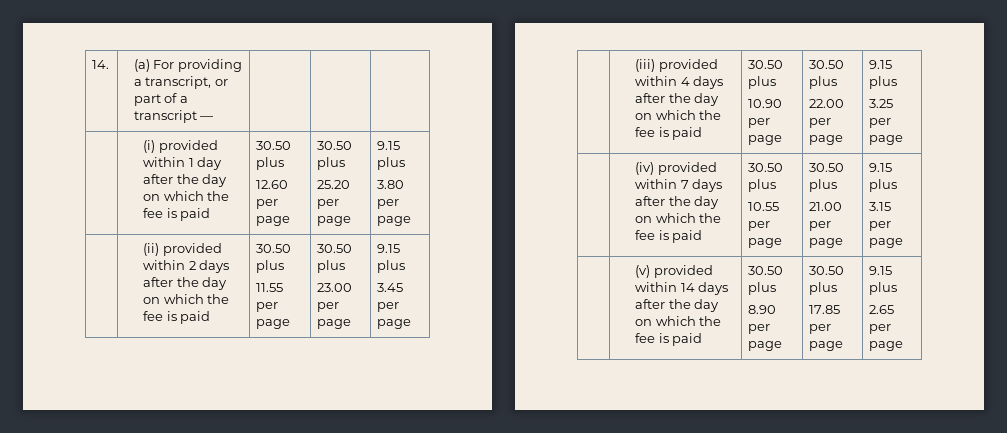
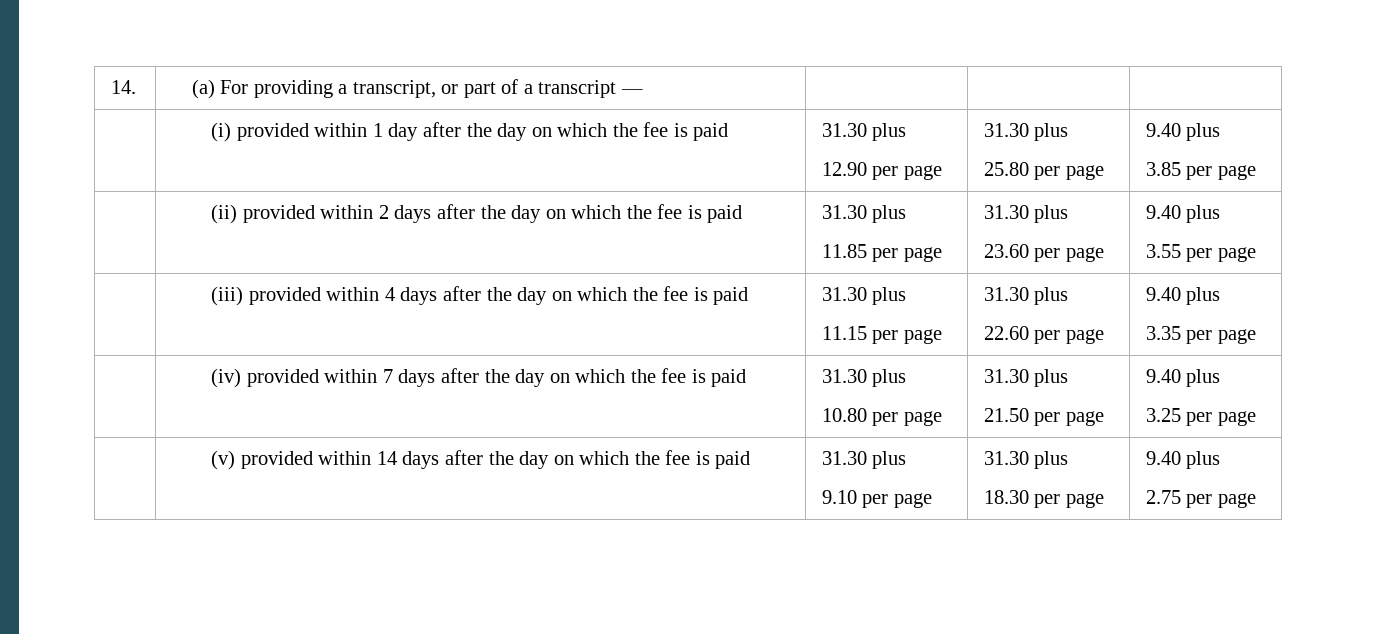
[256,141,292,150] [256,157,285,170] [256,180,289,189] [256,199,279,209] [256,216,291,226] [317,141,353,150] [317,157,346,170] [317,180,351,189] [317,199,340,209] [317,216,352,226] [377,141,401,150] [377,157,406,170] [377,180,405,189] 30.50 plus // 12.60 per page | 30.50 plus // 25.20 per page | 9.15 plus // 3.80 -> [821,123,907,141] [821,162,942,180] [983,123,1069,141] [983,162,1104,180] [1145,123,1221,141] [1145,162,1181,176] 31.30 plus // 12.90 per page | 31.30 plus // 25.80 per page | 9.40 plus // 3.85
[256,244,292,253] [256,260,285,273] [256,283,284,292] [256,302,279,312] [256,319,291,329] [317,244,353,253] [317,260,346,273] [317,283,353,292] [317,302,340,312] [317,319,352,329] [377,244,401,253] [377,260,406,273] [377,283,404,292] 30.50 plus // 11.55 per page | 30.50 plus // 23.00 per page | 9.15 plus // 3.45 -> [821,205,907,223] [821,244,942,262] [983,205,1069,223] [983,244,1104,262] [1145,205,1221,223] [1145,244,1181,258] 31.30 plus // 11.85 per page | 31.30 plus // 23.60 per page | 9.40 plus // 3.55
[748,60,784,69] [748,76,777,89] [748,99,783,108] [748,118,771,128] [748,135,783,145] [809,60,845,69] [809,76,838,89] [809,99,845,108] [809,118,832,128] [809,135,844,145] [869,60,893,69] [869,76,898,89] [869,99,894,108] 30.50 plus // 10.90 per page | 30.50 plus // 22.00 per page | 9.15 plus // 3.25 -> [821,287,907,305] [821,326,942,344] [983,287,1069,305] [983,326,1104,344] [1145,287,1221,305] [1145,326,1181,340] 31.30 plus // 11.15 per page | 31.30 plus // 22.60 per page | 9.40 plus // 3.35
[748,163,784,172] [748,179,777,192] [748,202,780,211] [748,221,771,231] [748,238,783,248] [809,163,845,172] [809,179,838,192] [809,202,843,211] [809,221,832,231] [809,238,844,248] [869,163,893,172] [869,179,898,192] [869,202,892,211] 30.50 plus // 10.55 per page | 30.50 plus // 21.00 per page | 9.15 plus // 3.15 -> [821,369,907,387] [821,408,942,426] [983,369,1069,387] [983,408,1104,426] [1145,369,1221,387] [1145,408,1181,422] 31.30 plus // 10.80 per page | 31.30 plus // 21.50 per page | 9.40 plus // 3.25
[748,266,784,275] [748,282,777,295] [748,305,777,314] [748,324,771,334] [748,341,783,351] [809,266,845,275] [809,282,838,295] [809,305,841,314] [809,324,832,334] [809,341,844,351] [869,266,893,275] [869,282,898,295] [869,305,895,314] 30.50 plus // 8.90 per page | 30.50 plus // 17.85 per page | 9.15 plus // 2.65 -> [821,451,907,469] [821,490,932,508] [983,451,1069,469] [983,490,1104,508] [1145,451,1221,469] [1145,490,1181,504] 31.30 plus // 9.10 per page | 31.30 plus // 18.30 per page | 9.40 plus // 2.75

